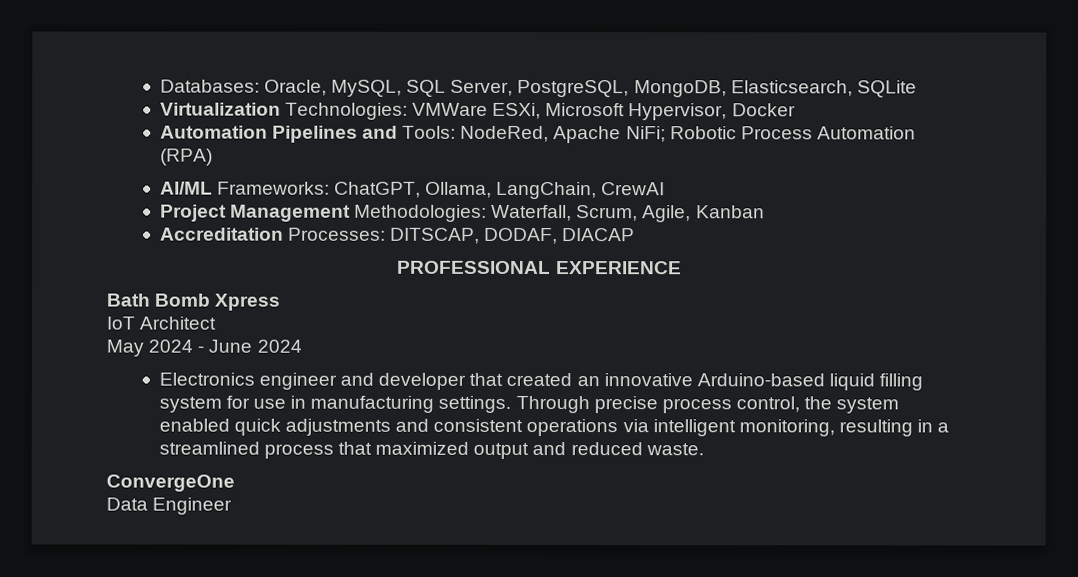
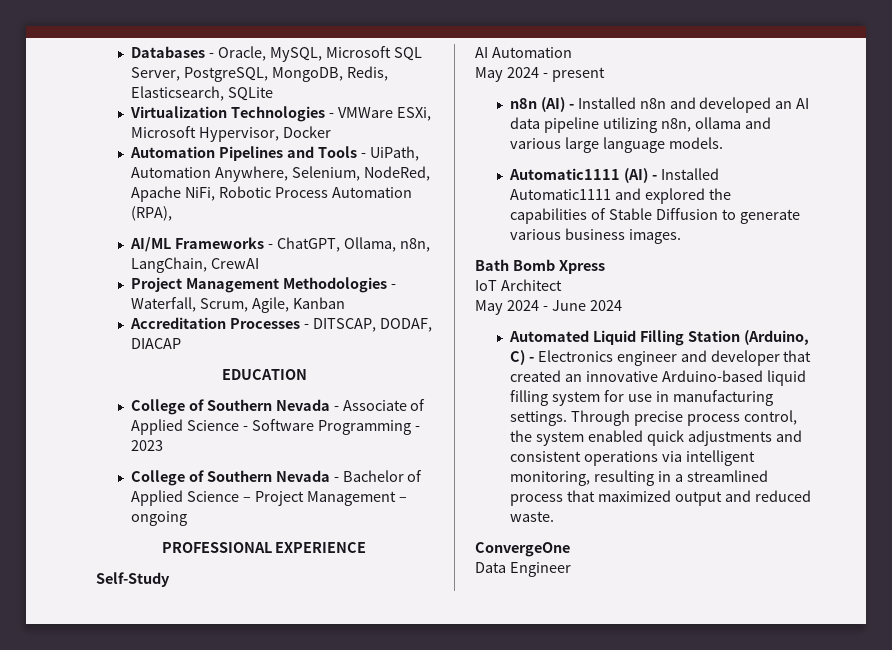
[159,79,260,93] Databases: -> [130,46,214,58] Databases -
(403, 88) none -> [325,46,391,58] Microsoft
(727, 89) none -> [346,66,388,81] Redis,
[284,102,408,120] Technologies: -> [230,106,334,122] Technologies -
[402,125,457,139] Tools: -> [317,146,419,161] [130,166,360,182] Tools - UiPath, Automation Anywhere, Selenium,
[625,126,666,143] NiFi; -> [184,187,215,201] NiFi,
[159,148,213,166] (RPA) -> [130,206,172,221] (RPA),
[216,181,330,195] Frameworks: -> [174,237,273,249] Frameworks -
(493, 189) none -> [399,238,430,252] n8n,
[354,204,488,222] Methodologies: -> [282,277,396,293] Methodologies -
[287,227,386,241] Processes: -> [229,318,309,329] Processes -
[397,260,682,275] PROFESSIONAL EXPERIENCE -> [221,369,307,380] [130,399,426,415] [130,419,420,435] [130,440,163,451] [130,470,423,486] [130,490,407,506] [130,511,187,526] [161,542,367,553] [96,572,170,587] [475,47,572,58] [475,67,605,82] [509,97,810,113] [509,117,771,133] [509,137,723,153] [508,168,719,183] [509,188,731,204] [509,208,800,224] [509,228,681,244] EDUCATION // College of Southern Nevada - Associate of Applied Science - Software Programming - 2023 // College of Southern Nevada - Bachelor of Applied Science – Project Management – ongoing // PROFESSIONAL EXPERIENCE // Self-Study // AI Automation // May 2024 - present // n8n (AI) - Installed n8n and developed an AI data pipeline utilizing n8n, ollama and various large language models. // Automatic1111 (AI) - Installed Automatic1111 and explored the capabilities of Stable Diffusion to generate various business images.
(302, 346) none -> [508,330,809,346] [509,350,534,365] Automated Liquid Filling Station (Arduino, C) -

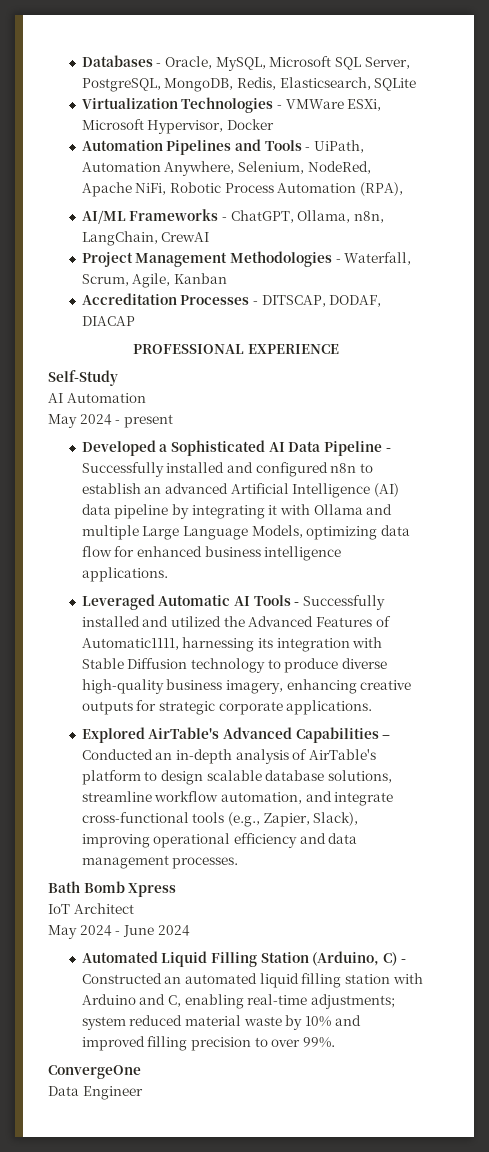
[221,369,307,380] [130,399,426,415] [130,419,420,435] [130,440,163,451] [130,470,423,486] [130,490,407,506] [130,511,187,526] // EDUCATION // College of Southern Nevada - Associate of Applied Science - Software Programming - 2023 // College of Southern Nevada - Bachelor of Applied Science – Project Management – ongoing -> (135, 321) none
[509,97,810,113] [509,117,771,133] [509,137,723,153] [508,168,719,183] [509,188,731,204] [509,208,800,224] [509,228,681,244] n8n (AI) - Installed n8n and developed an AI data pipeline utilizing n8n, ollama and various large language models. // Automatic1111 (AI) - Installed Automatic1111 and explored the capabilities of Stable Diffusion to generate various business images. -> [81,440,391,456] [81,462,374,477] [81,483,400,498] [81,504,393,519] [81,525,411,540] [81,546,342,561] [81,567,168,582] [81,594,386,610] [81,616,391,627] [81,637,383,652] [81,658,388,673] [81,679,412,694] [81,700,373,715] [81,727,391,743] [81,749,377,764] [81,770,393,785] [81,791,394,806] [81,812,359,827] [81,833,358,848] [81,855,239,869] Developed a Sophisticated AI Data Pipeline - Successfully installed and configured n8n to establish an advanced Artificial Intelligence (AI) data pipeline by integrating it with Ollama and multiple Large Language Models, optimizing data flow for enhanced business intelligence applications. // Leveraged Automatic AI Tools - Successfully installed and utilized the Advanced Features of Automatic1111, harnessing its integration with Stable Diffusion technology to produce diverse high-quality business imagery, enhancing creative outputs for strategic corporate applications. // Explored AirTable's Advanced Capabilities – Conducted an in-depth analysis of AirTable's platform to design scalable database solutions, streamline workflow automation, and integrate cross-functional tools (e.g., Zapier, Slack), improving operational efficiency and data management processes.
[537,350,812,366] [509,370,806,386] [509,390,773,406] [509,410,797,426] [509,430,802,446] [509,450,755,466] [509,470,768,486] [509,490,811,506] [509,511,554,522] Electronics engineer and developer that created an innovative Arduino-based liquid filling system for use in manufacturing settings. Through precise process control, the system enabled quick adjustments and consistent operations via intelligent monitoring, resulting in a streamlined process that maximized output and reduced waste. -> [81,973,423,988] [81,994,396,1009] [81,1015,361,1030] [81,1036,336,1051] Constructed an automated liquid filling station with Arduino and C, enabling real-time adjustments; system reduced material waste by 10% and improved filling precision to over 99%.

